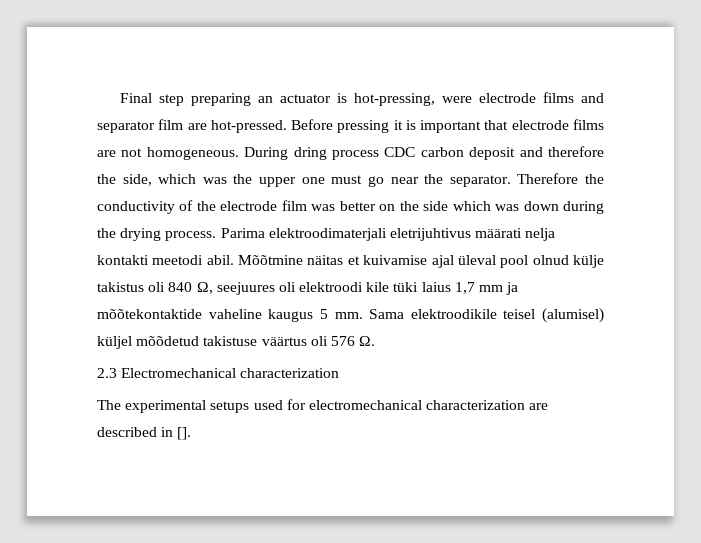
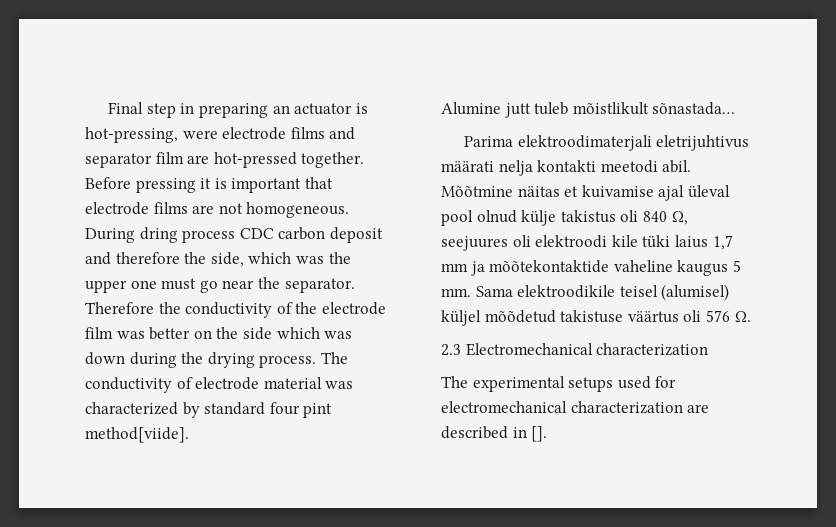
(184, 100) none -> [180,103,195,114] in
[210,120,287,133] hot-pressed. -> [213,152,365,168] hot-pressed together.
(217, 236) none -> [320,352,348,364] [85,377,354,393] [85,402,333,418] [85,427,189,443] [441,102,736,118] The conductivity of electrode material was characterized by standard four pint method[viide]. // Alumine jutt tuleb mõistlikult sõnastada… //

